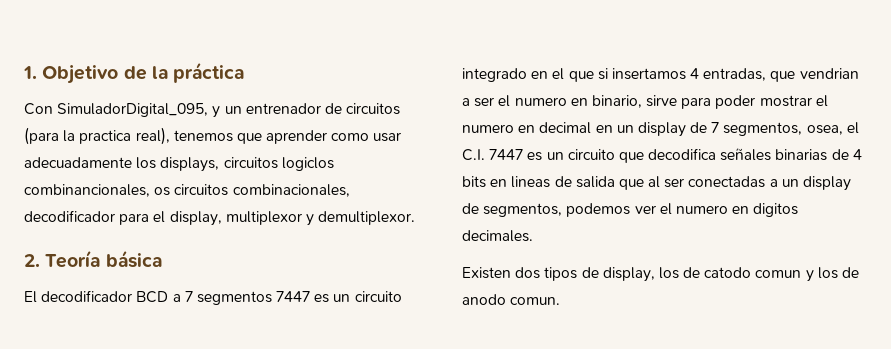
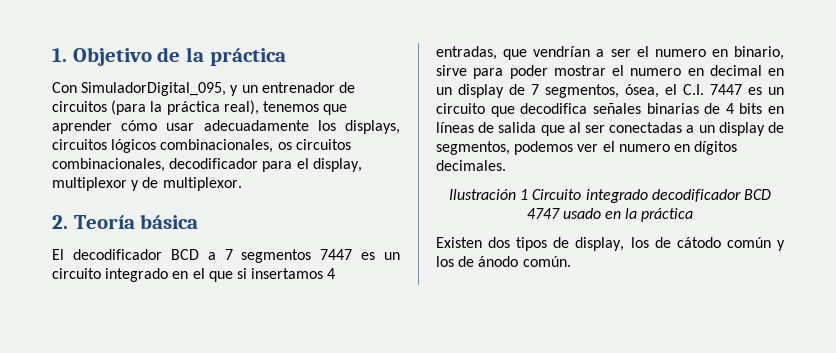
[79,130,132,144] practica -> [166,101,220,115] práctica
[331,133,370,141] como -> [121,120,158,131] cómo
[281,157,334,171] [24,184,150,197] logiclos combinancionales, -> [111,139,274,153] lógicos combinacionales,
[318,211,416,225] demultiplexor. -> [142,177,242,191] de multiplexor.
[799,68,859,79] vendrian -> [533,46,591,57] vendrían
[806,125,843,135] osea, -> [625,84,659,98] ósea,
[511,176,551,188] lineas -> [436,122,474,133] líneas
[753,203,799,217] digitos -> [694,141,738,155] dígitos
(533, 236) none -> [449,189,771,203] [526,208,694,222] // Ilustración 1 Circuito integrado decodificador BCD 4747 usado en la práctica
[704,267,802,278] catodo comun -> [676,237,771,248] cátodo común
[462,294,561,305] anodo comun. -> [478,256,571,267] ánodo común.

